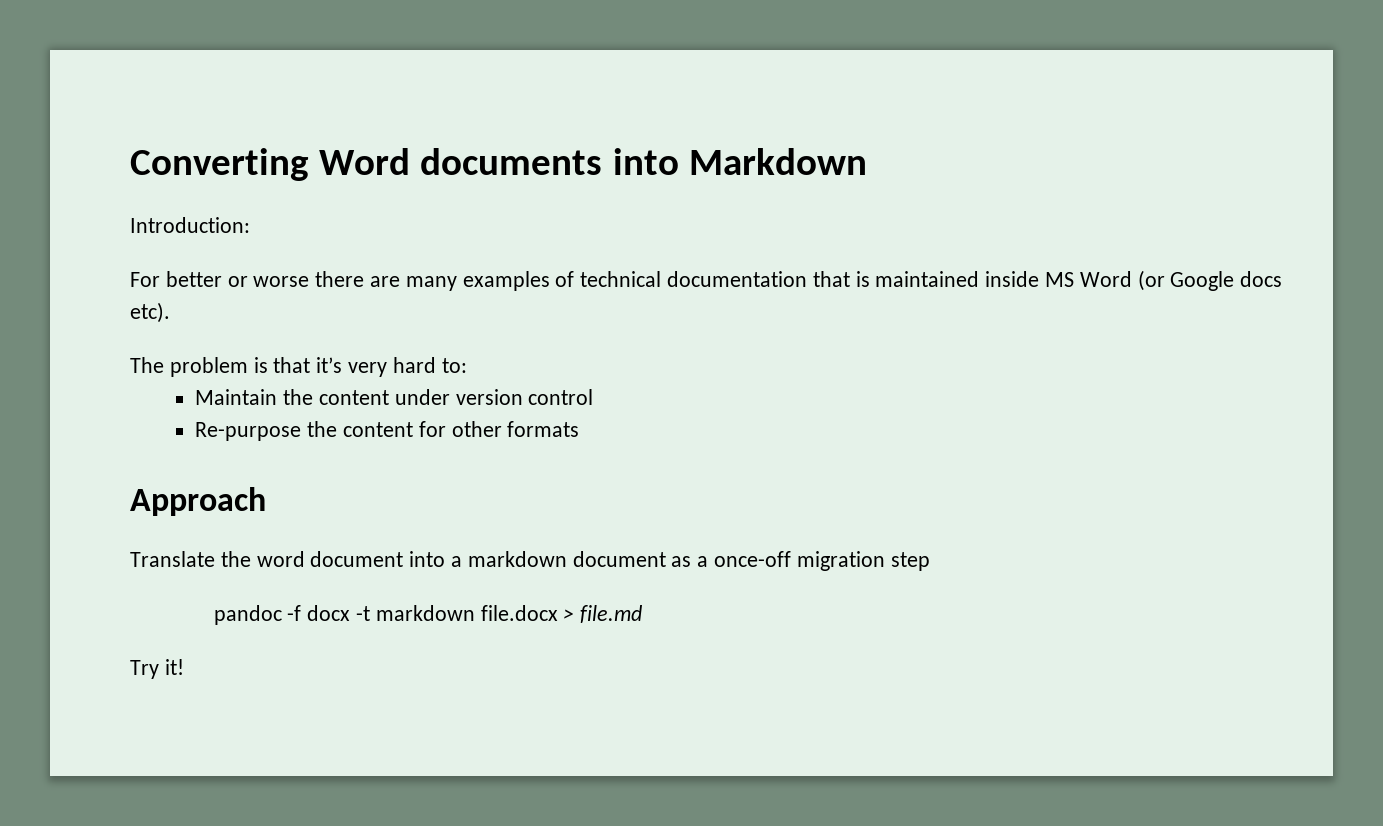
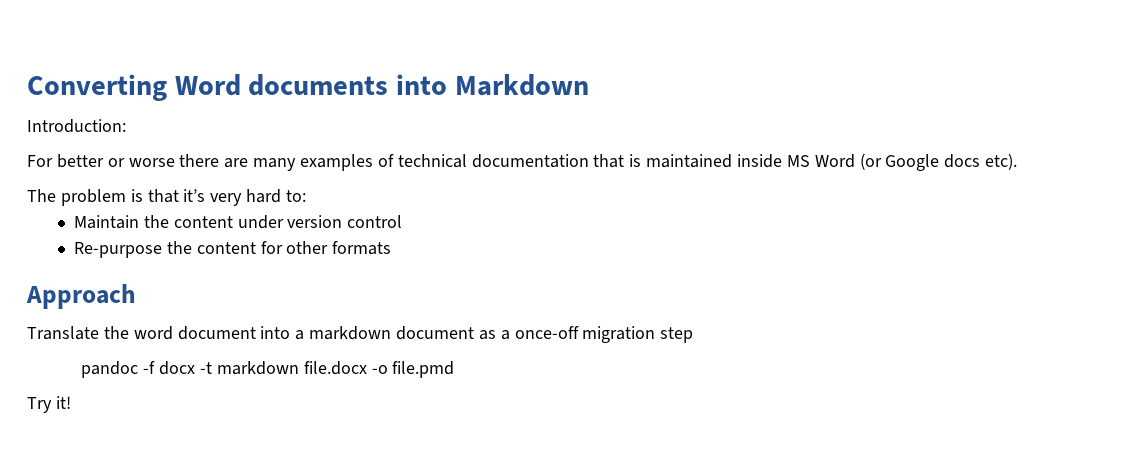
[563,605,643,623] > file.md -> [371,361,455,378] -o file.pmd

